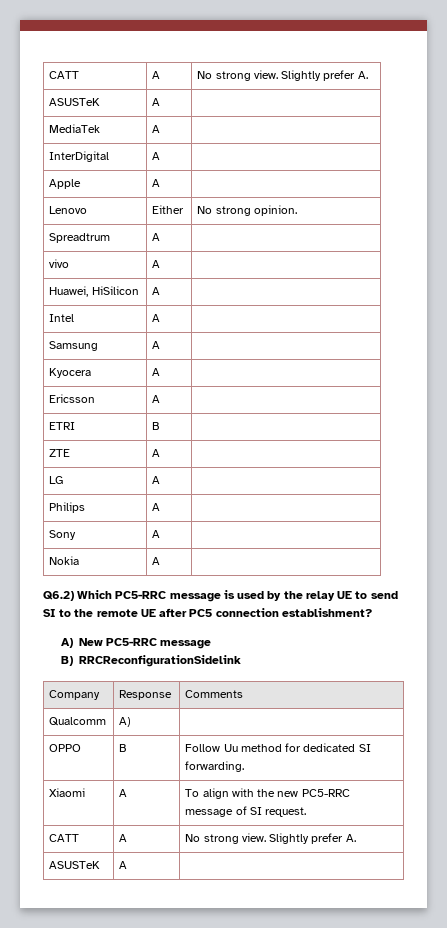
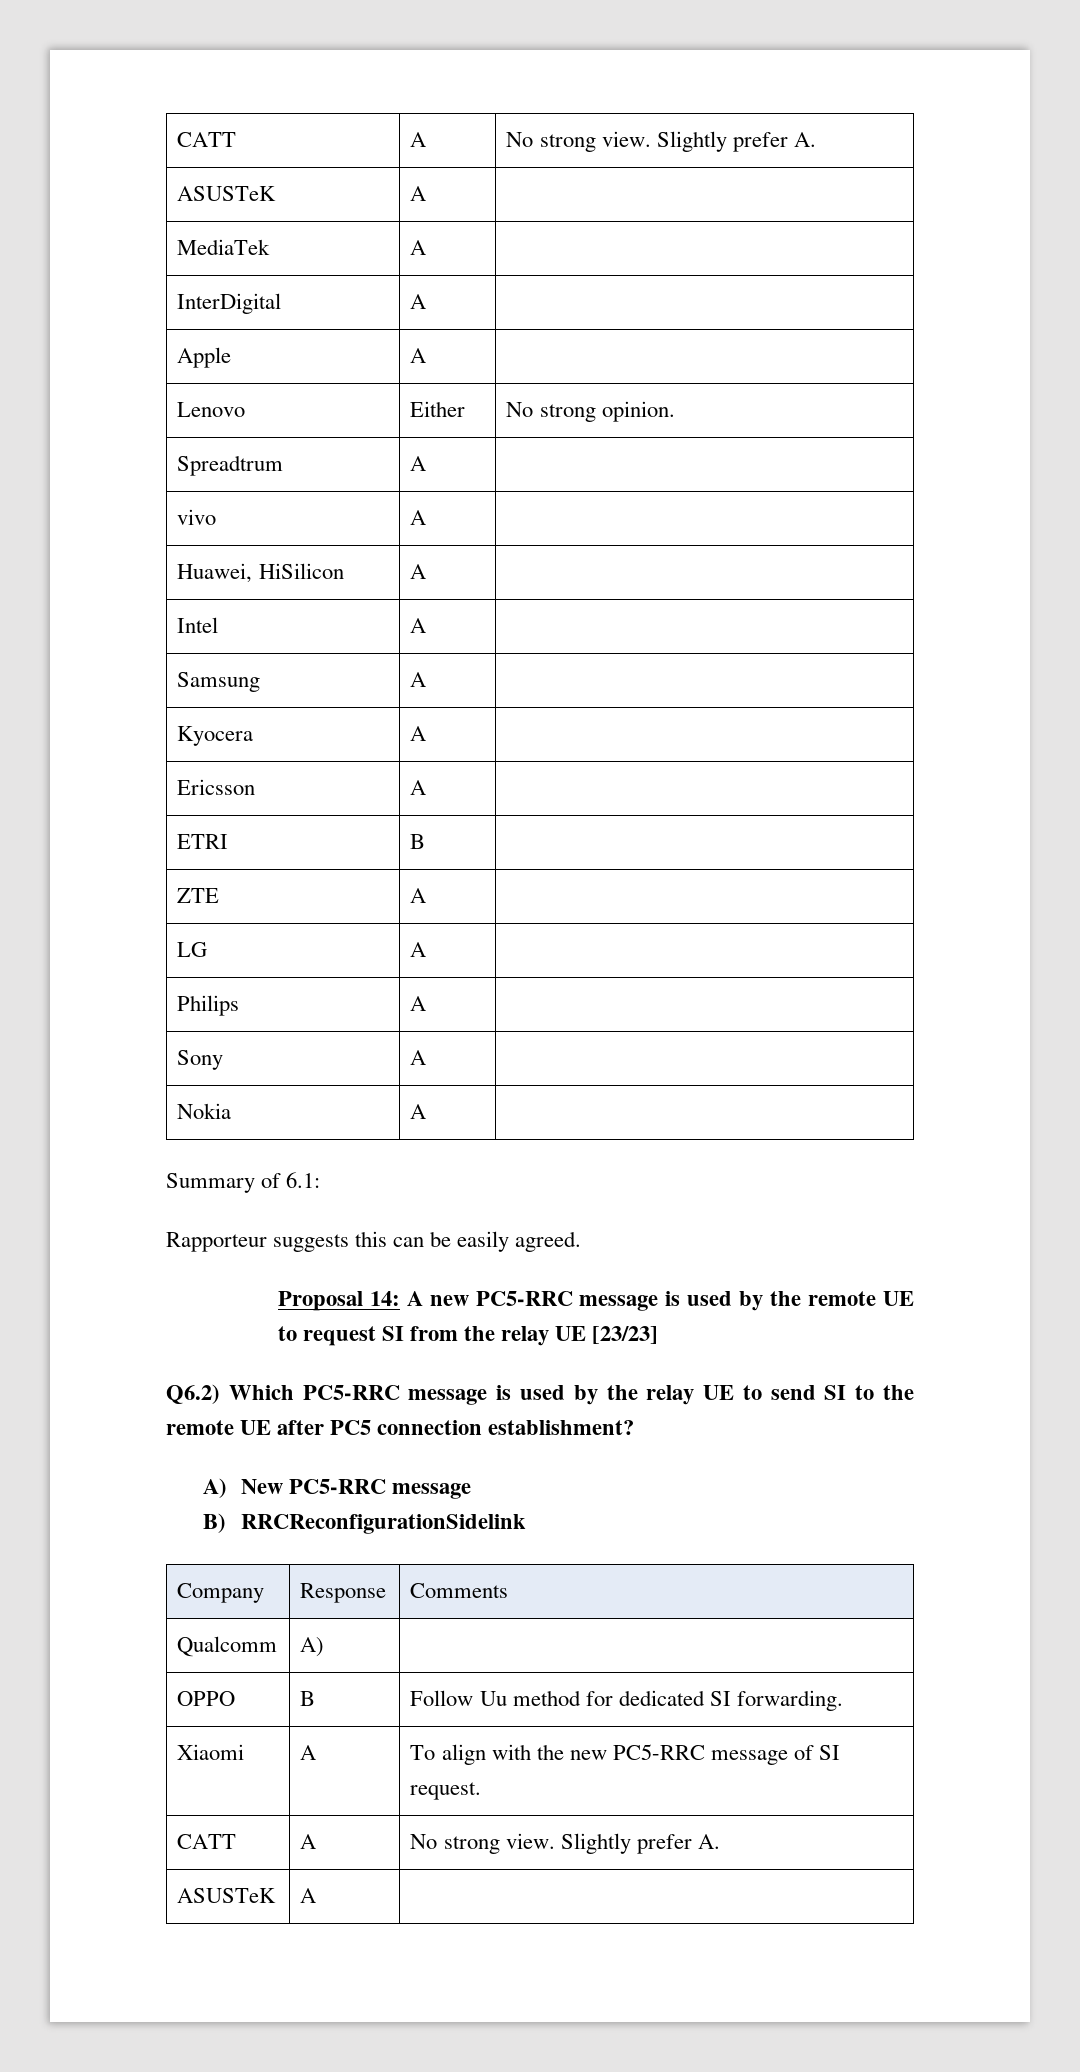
(161, 561) none -> [166,1172,321,1193] [166,1231,582,1252] [277,1291,914,1311] [277,1326,659,1346] // Summary of 6.1: // Rapporteur suggests this can be easily agreed. // Proposal 14: A new PC5-RRC message is used by the remote UE to request SI from the relay UE [23/23]

